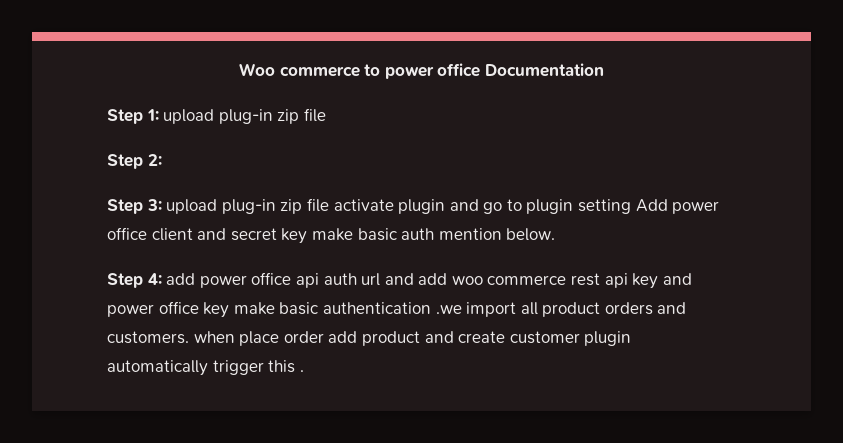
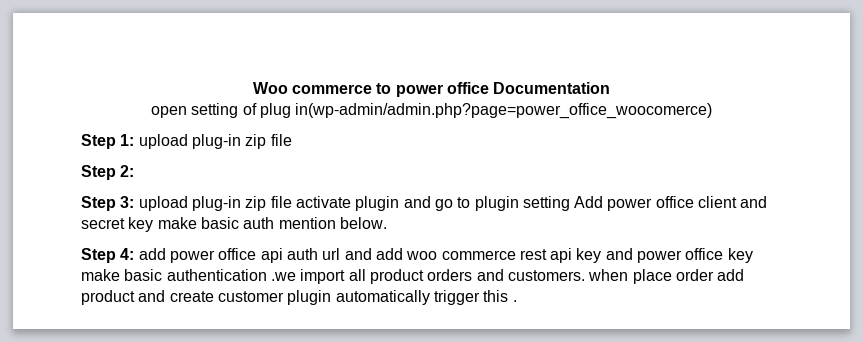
(604, 70) none -> [150,103,713,119] // open setting of plug in(wp-admin/admin.php?page=power_office_woocomerce)

